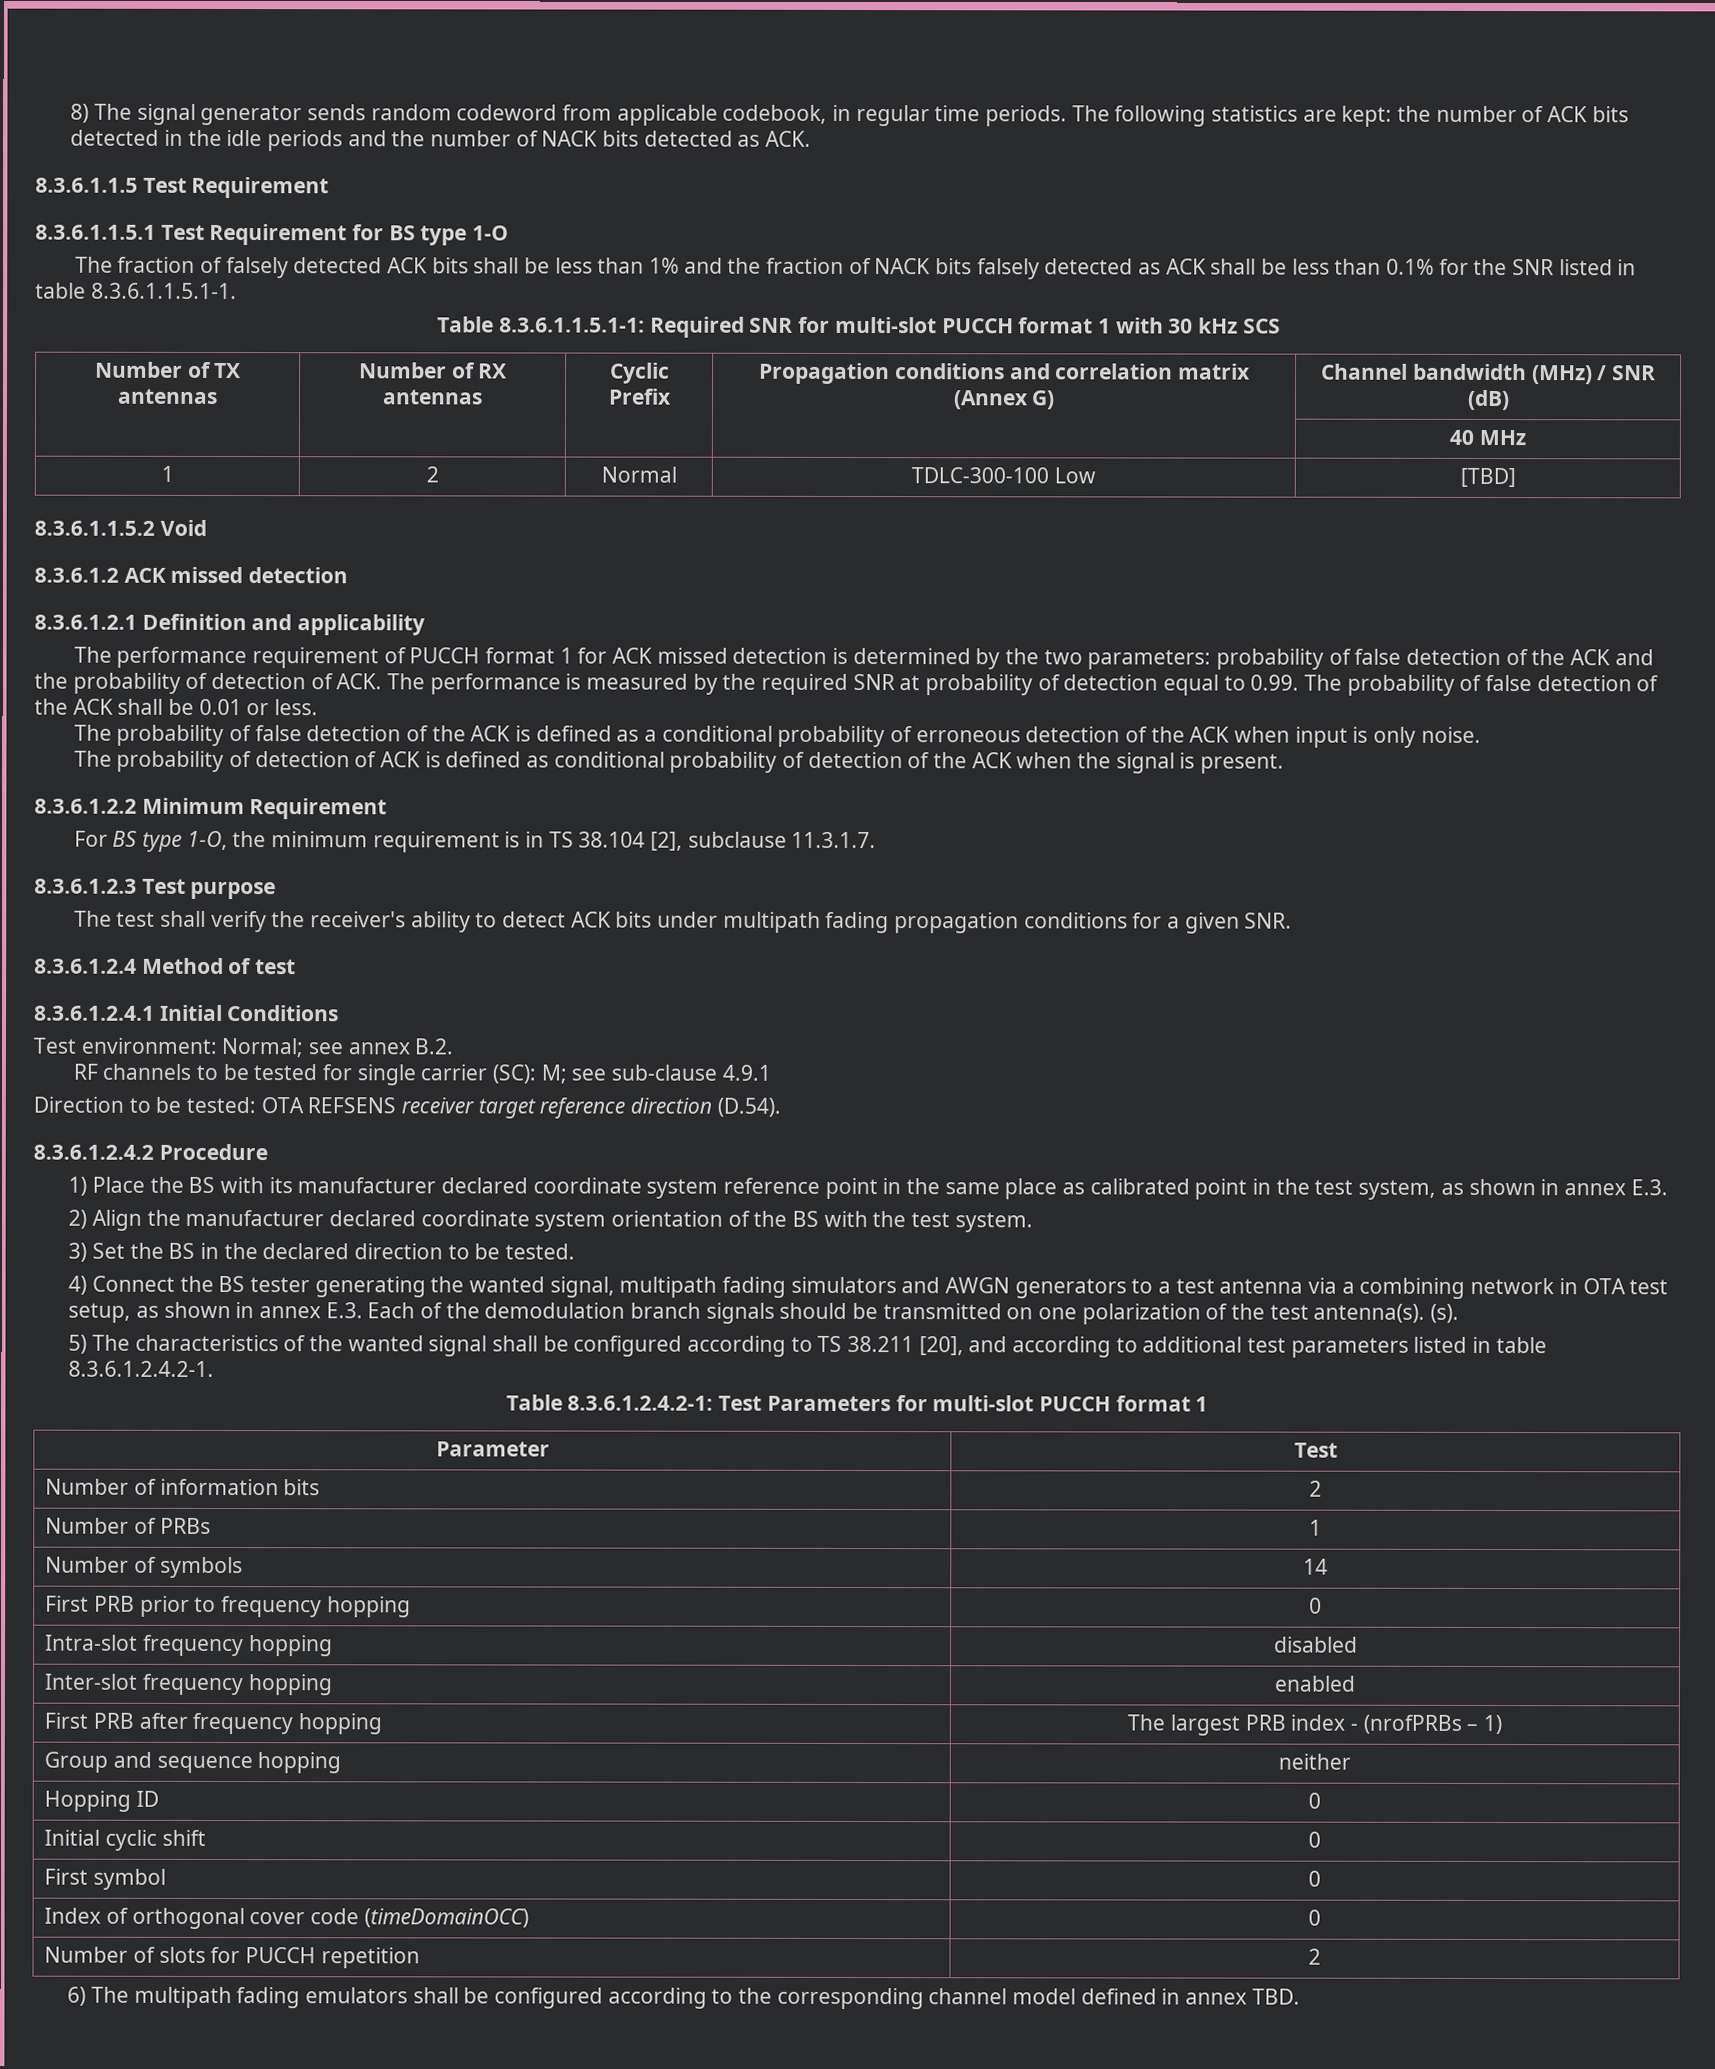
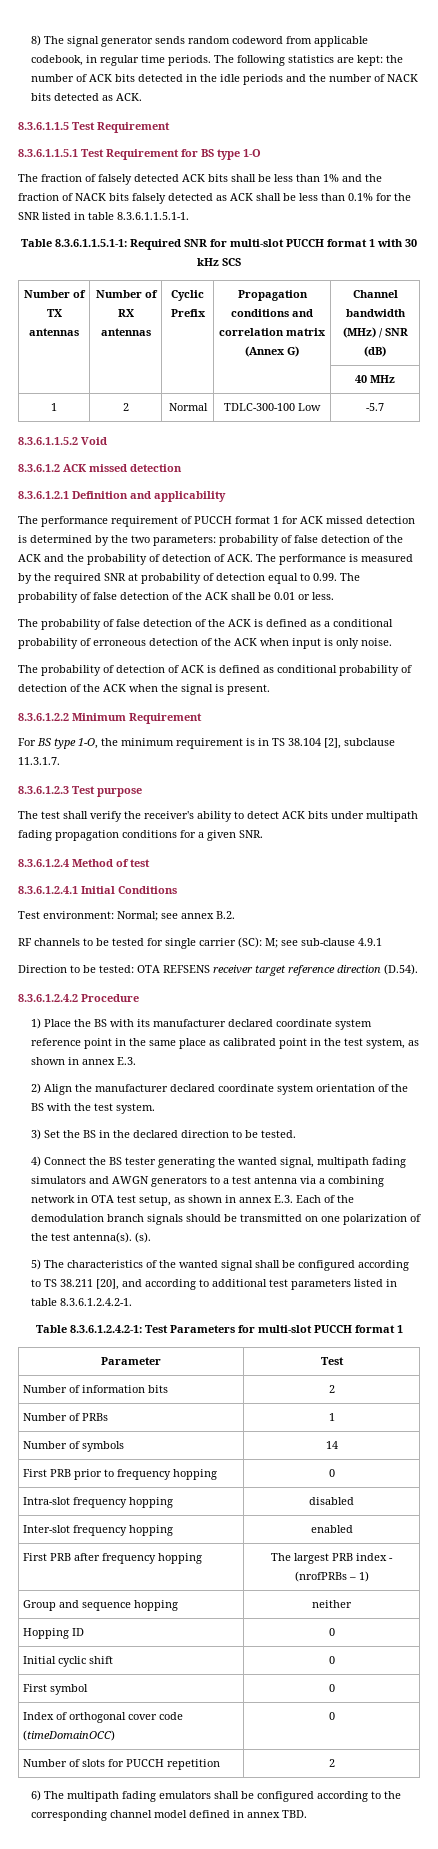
[1459,467,1516,488] [TBD] -> [366,403,384,411] -5.7

